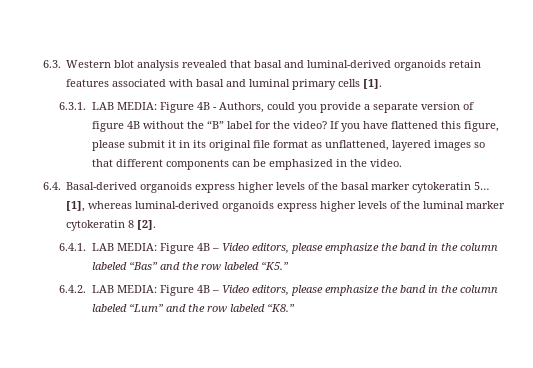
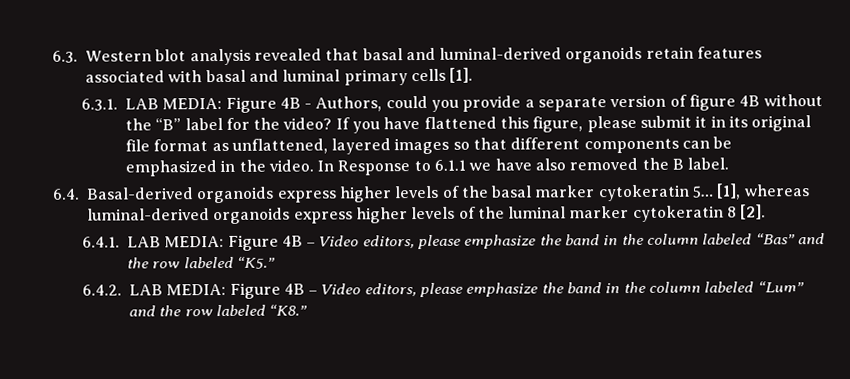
(402, 163) none -> [317,157,730,176] In Response to 6.1.1 we have also removed the B label.

